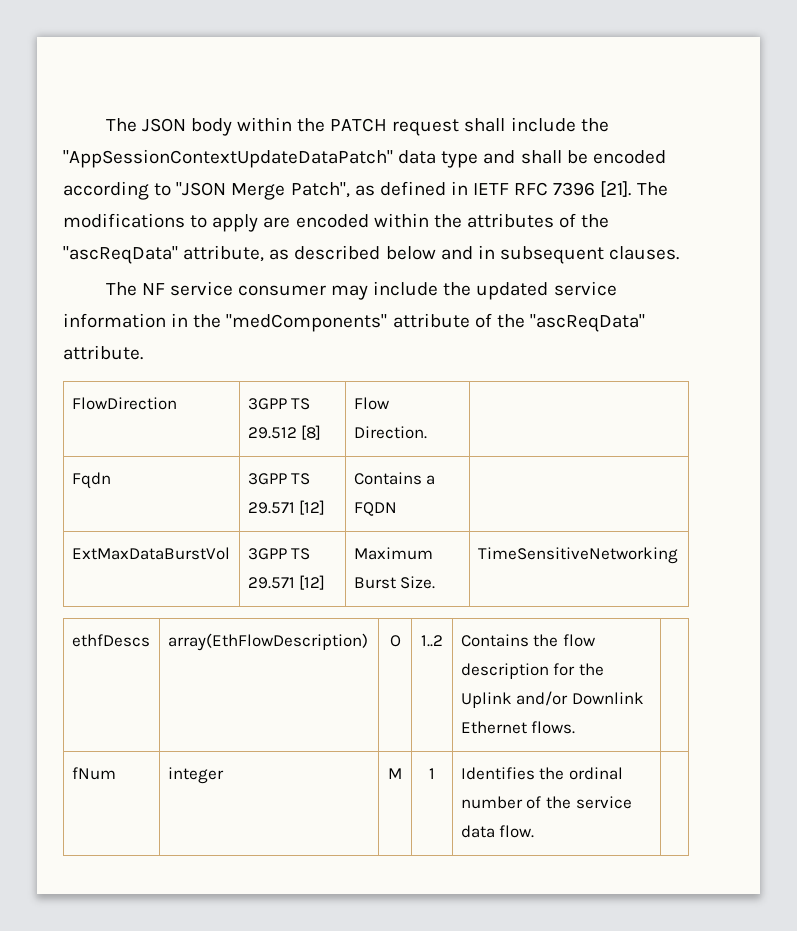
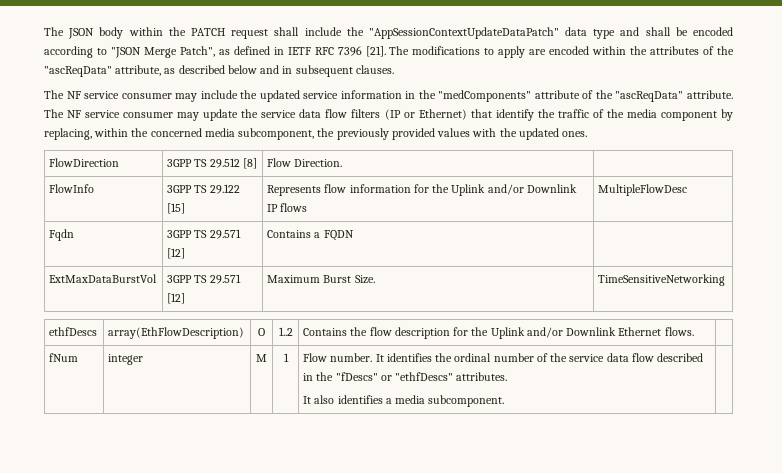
(143, 352) none -> [44,109,733,121] [44,128,588,140] The NF service consumer may update the service data flow filters (IP or Ethernet) that identify the traffic of the media component by replacing, within the concerned media subcomponent, the previously provided values with the updated ones.
(427, 432) none -> [49,184,95,193] [167,184,240,194] [167,203,186,214] [267,184,577,196] [267,203,308,212] [598,184,688,196] // FlowInfo | 3GPP TS 29.122 [15] | Represents flow information for the Uplink and/or Downlink IP flows | MultipleFlowDesc
[460,767,535,780] Identifies -> [303,353,432,362] Flow number. It identifies
[499,825,535,838] flow. -> [631,353,704,362] [303,372,508,381] [303,395,505,407] flow described in the "fDescs" or "ethfDescs" attributes. // It also identifies a media subcomponent.

